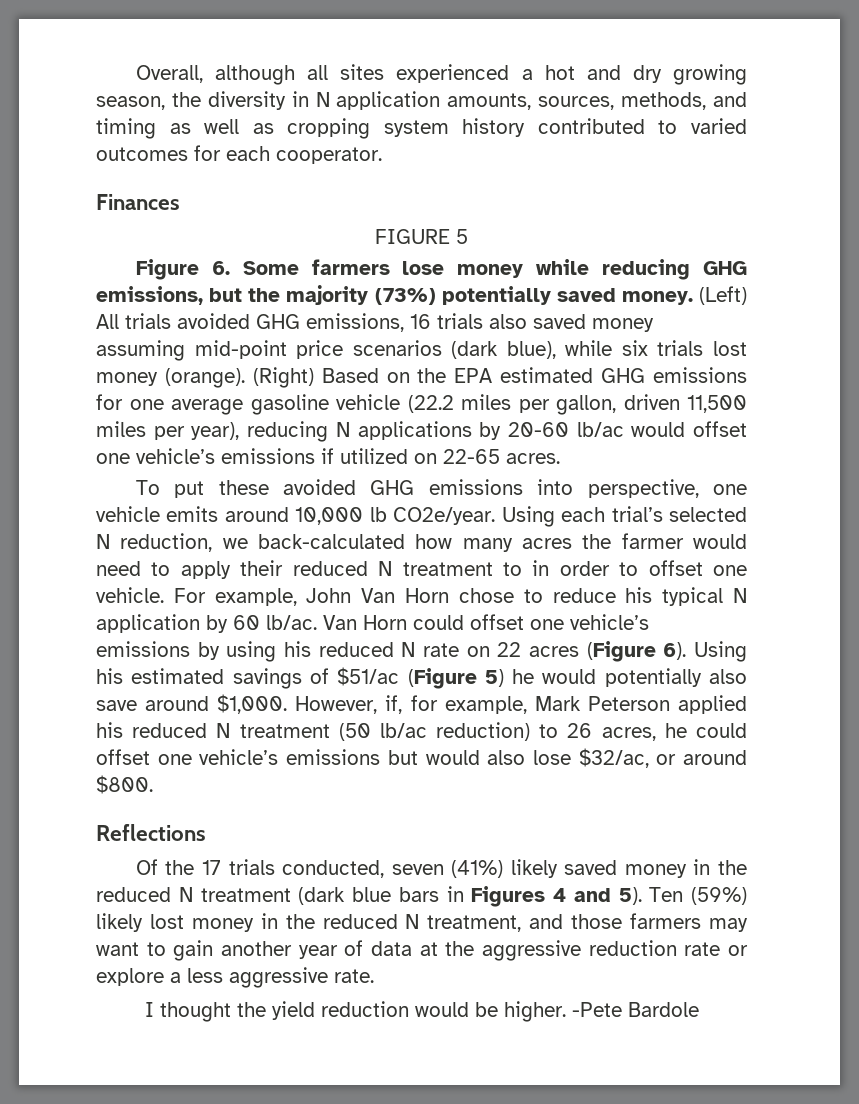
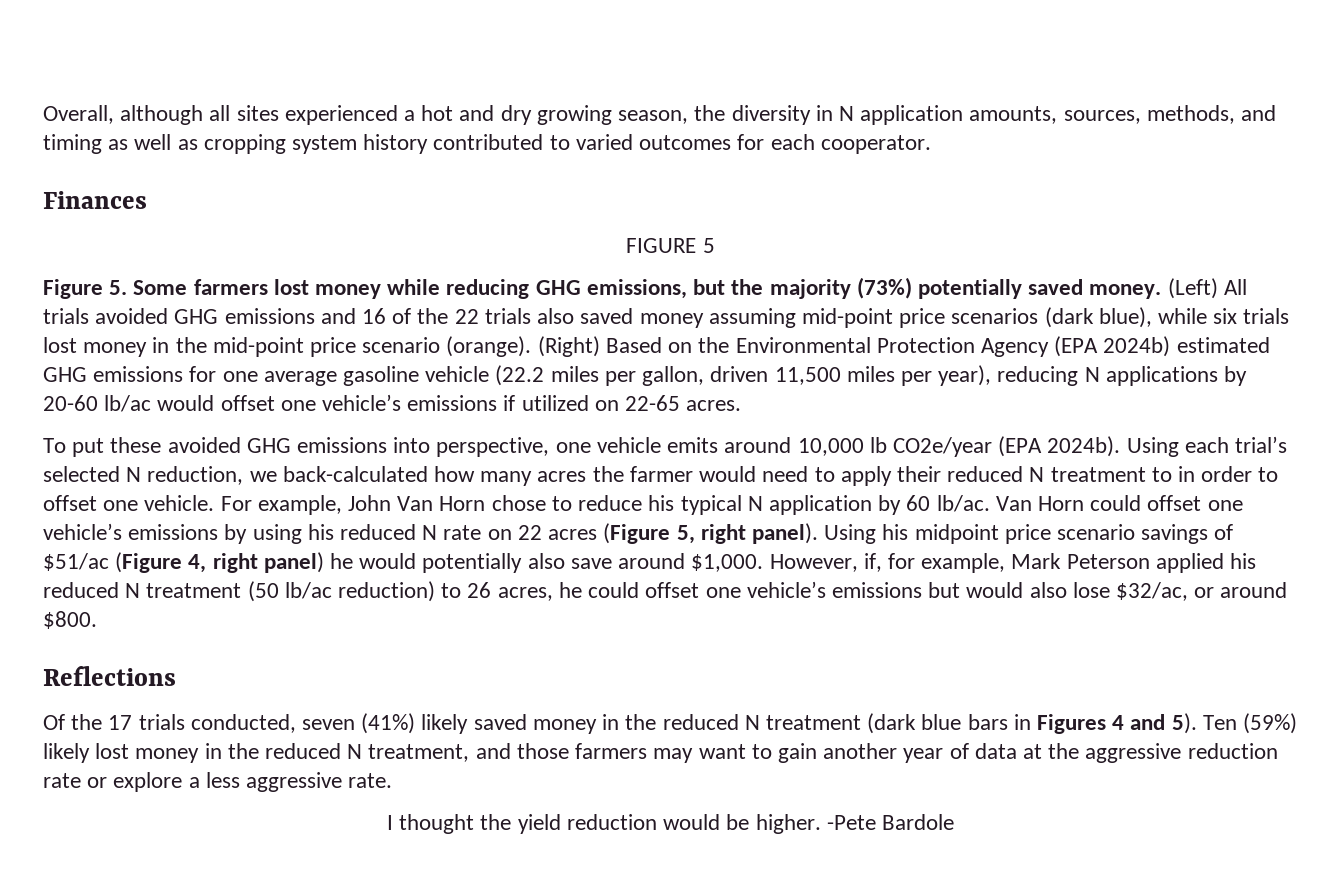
[211,261,230,275] 6. -> [109,280,128,295] 5.
[402,261,445,275] lose -> [273,279,309,295] lost
[306,313,431,332] emissions, 16 -> [224,308,479,324] emissions and 16 of the 22
(158, 379) none -> [152,337,441,357] in the mid-point price scenario
[454,368,493,383] EPA -> [735,336,1171,357] Environmental Protection Agency (EPA 2024b)
[393,507,496,525] CO2e/year. -> [892,436,1121,457] CO2e/year (EPA 2024b).
[663,641,747,662] [96,668,225,684] 6). Using his estimated -> [676,523,1135,544] 5, right panel). Using his midpoint price scenario
[484,669,504,687] 5) -> [188,552,324,573] 4, right panel)

